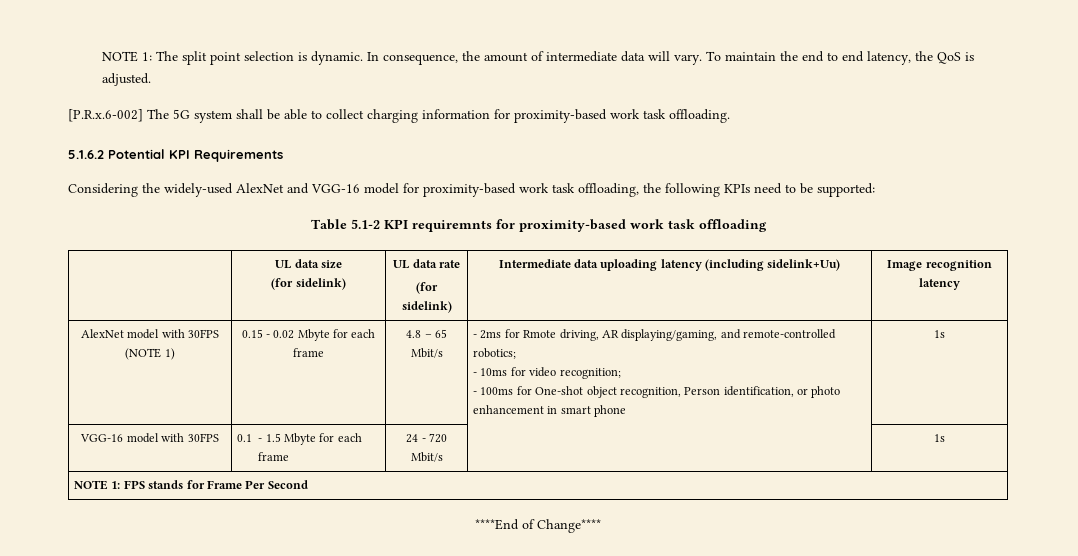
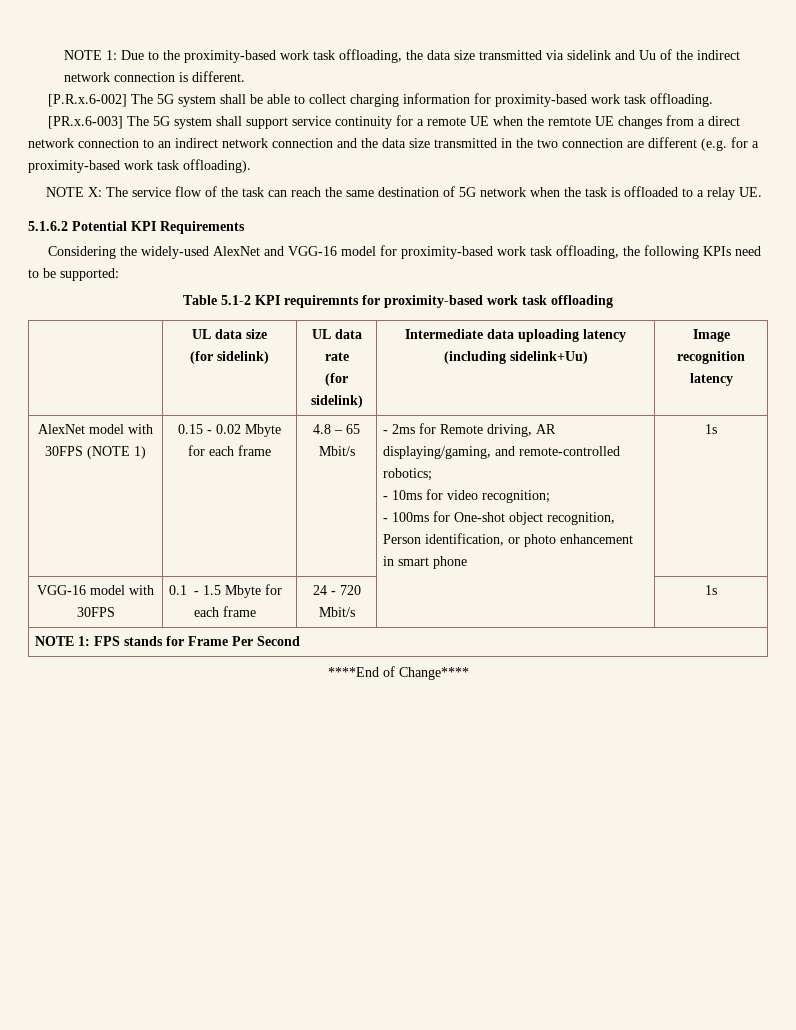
[101,51,974,65] [101,73,151,86] NOTE 1: The split point selection is dynamic. In consequence, the amount of intermediate data will vary. To maintain the end to end latency, the QoS is adjusted. -> [63,49,740,63] [63,71,245,82] NOTE 1: Due to the proximity-based work task offloading, the data size transmitted via sidelink and Uu of the indirect network connection is different.
(730, 116) none -> [47,115,740,129] [28,137,759,151] [28,159,251,173] [45,186,762,200] // [PR.x.6-003] The 5G system shall support service continuity for a remote UE when the remtote UE changes from a direct network connection to an indirect network connection and the data size transmitted in the two connection are different (e.g. for a proximity-based work task offloading). // NOTE X: The service flow of the task can reach the same destination of 5G network when the task is offloaded to a relay UE.
[523,330,557,338] Rmote -> [440,424,484,434] Remote

